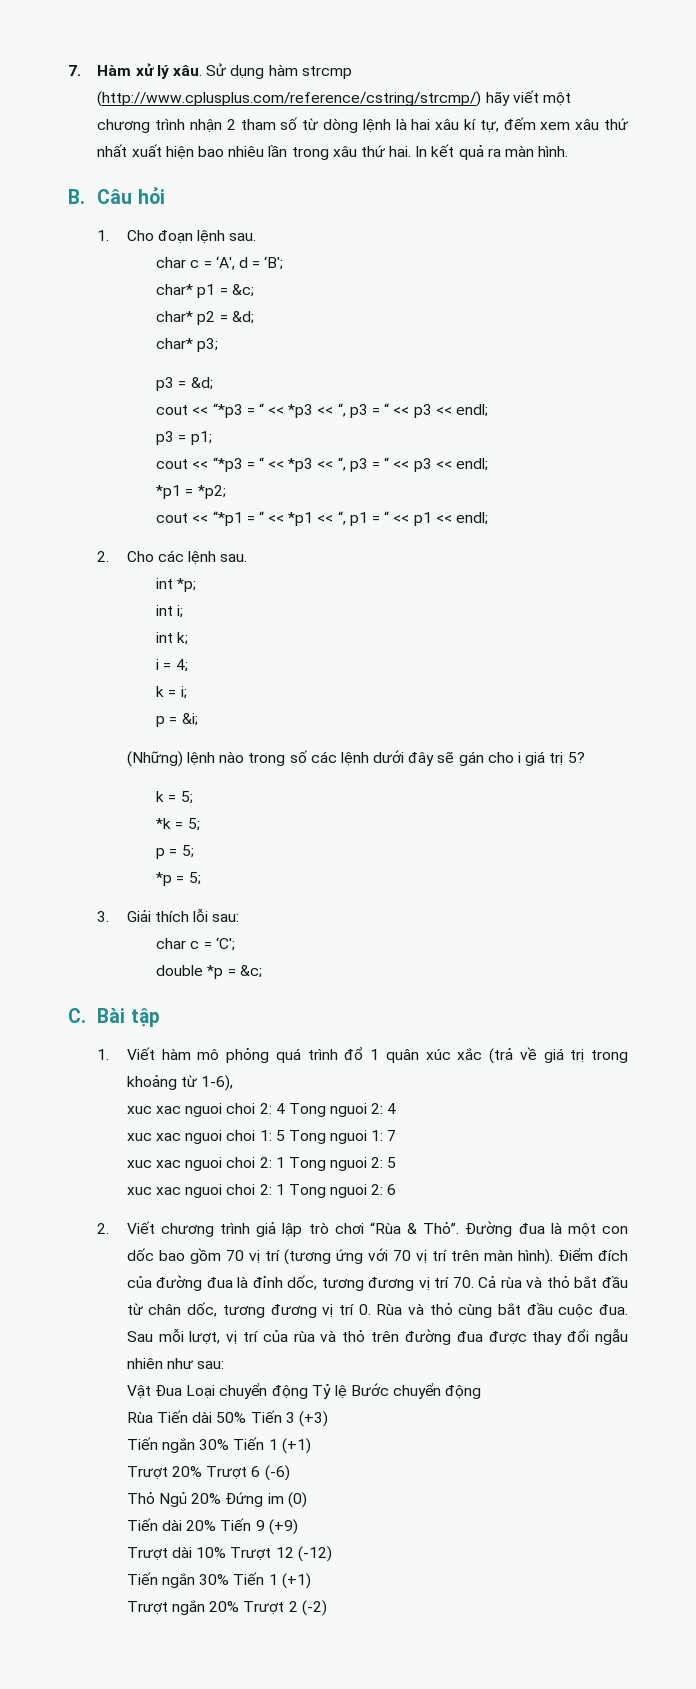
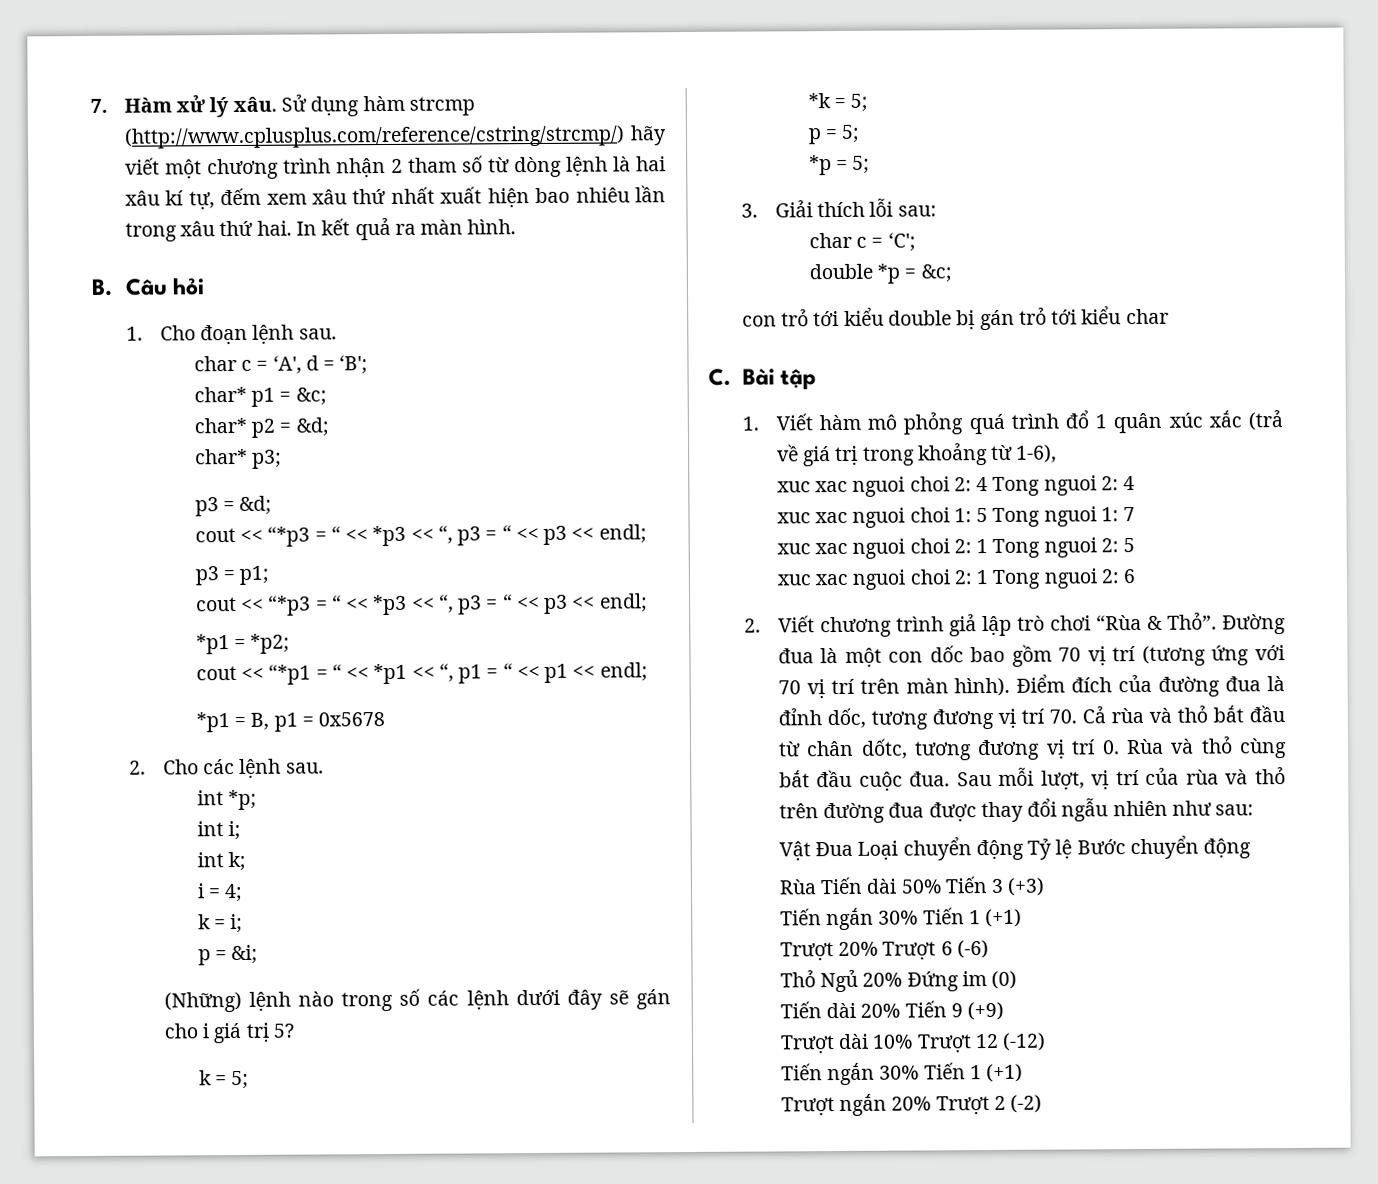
(488, 518) none -> [195,712,386,733] // *p1 = B, p1 = 0x5678
(262, 971) none -> [741,306,1169,331] // con trỏ tới kiểu double bị gán trỏ tới kiểu char
[187,1302,218,1317] dốc, -> [860,738,908,759] dốtc,

